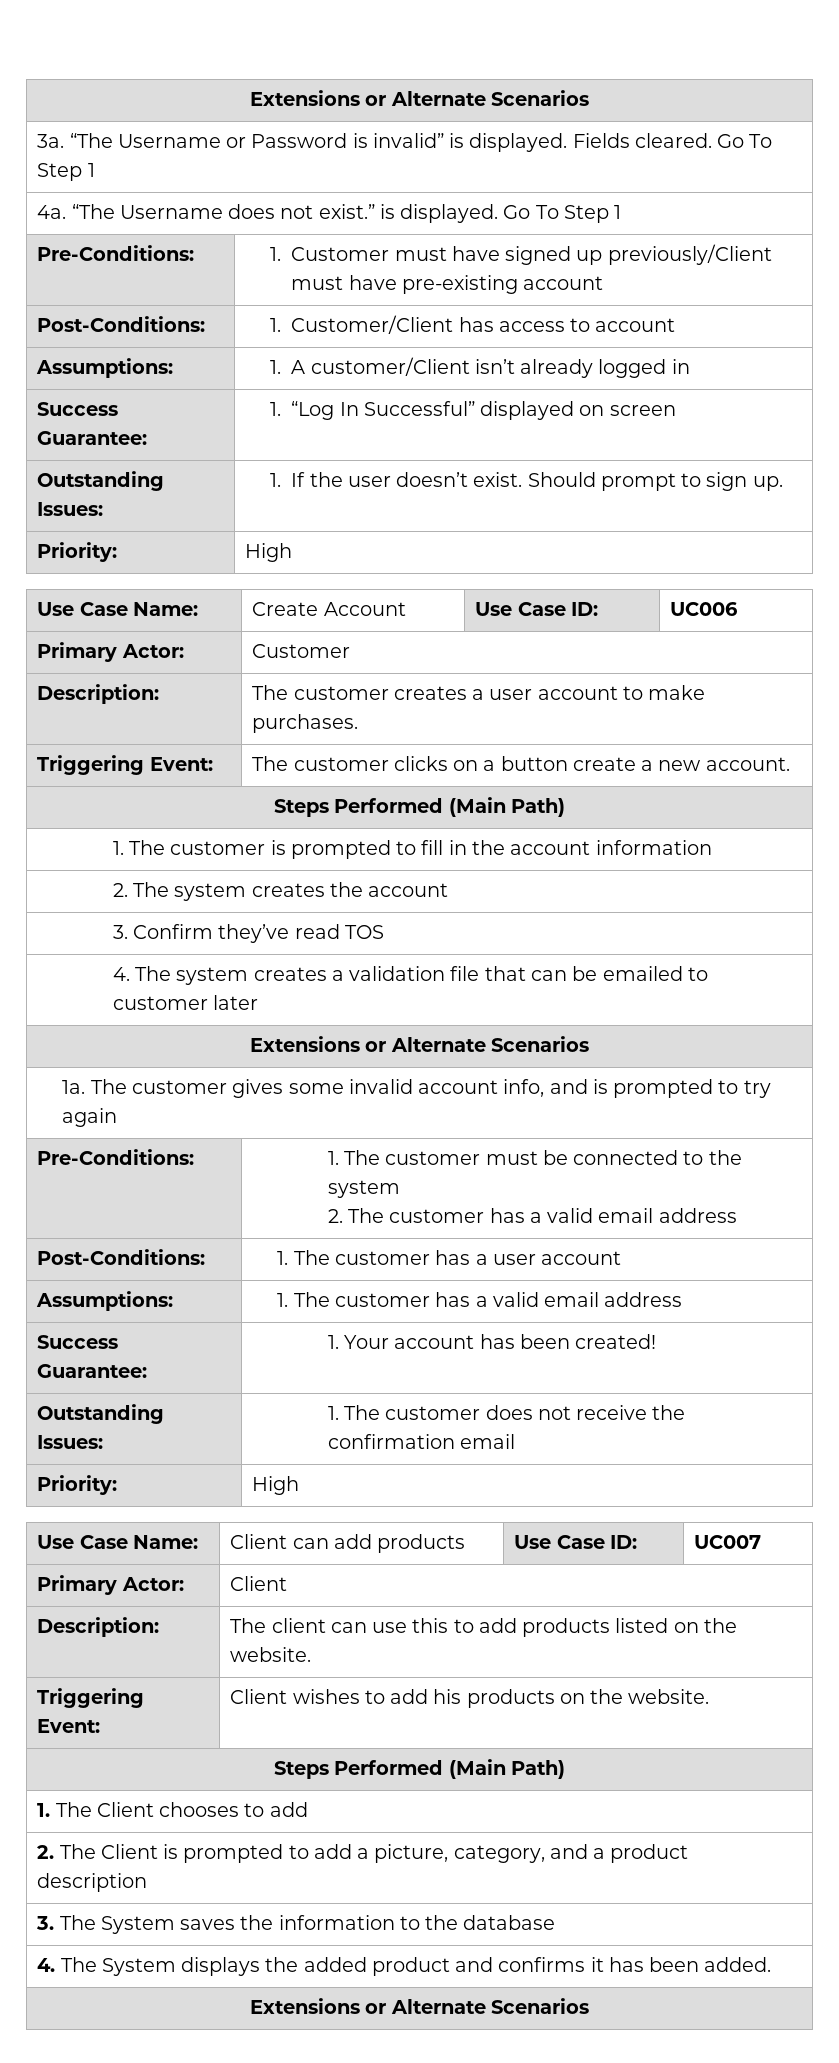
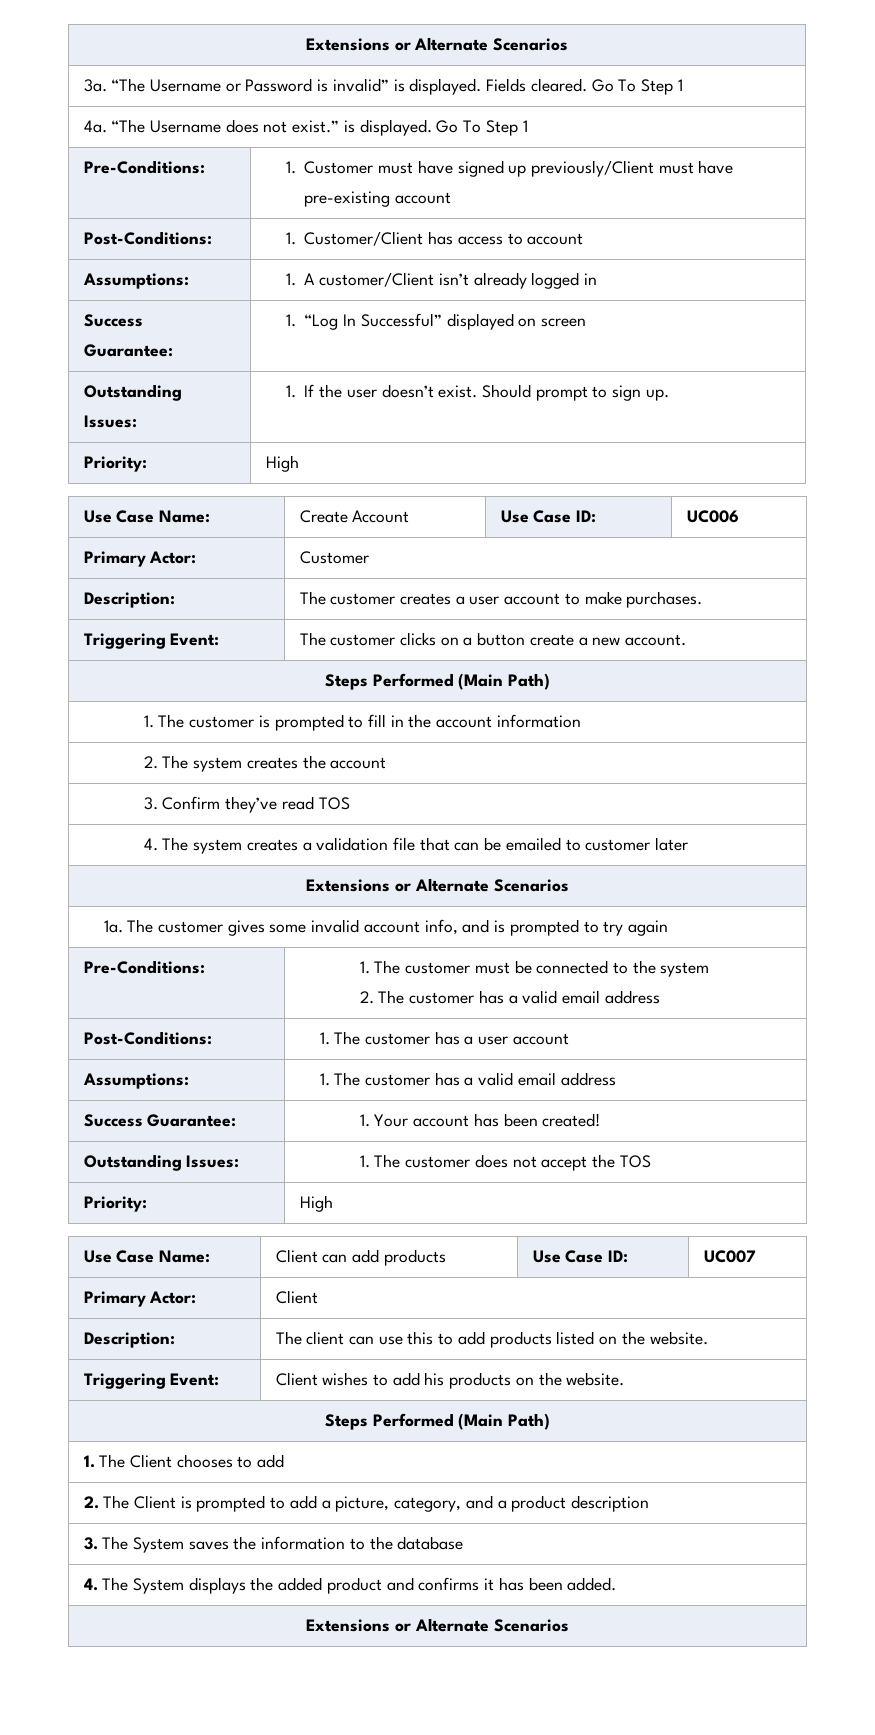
[576,1405,686,1420] [327,1434,516,1449] receive the confirmation email -> [541,1154,651,1171] accept the TOS

